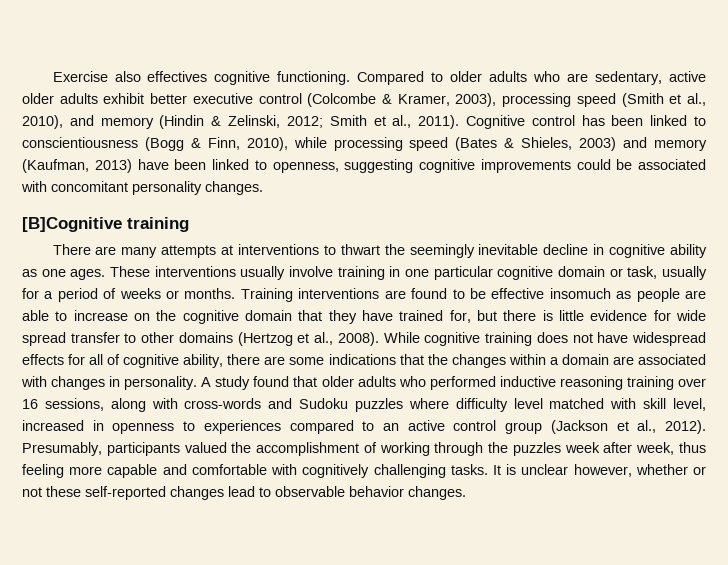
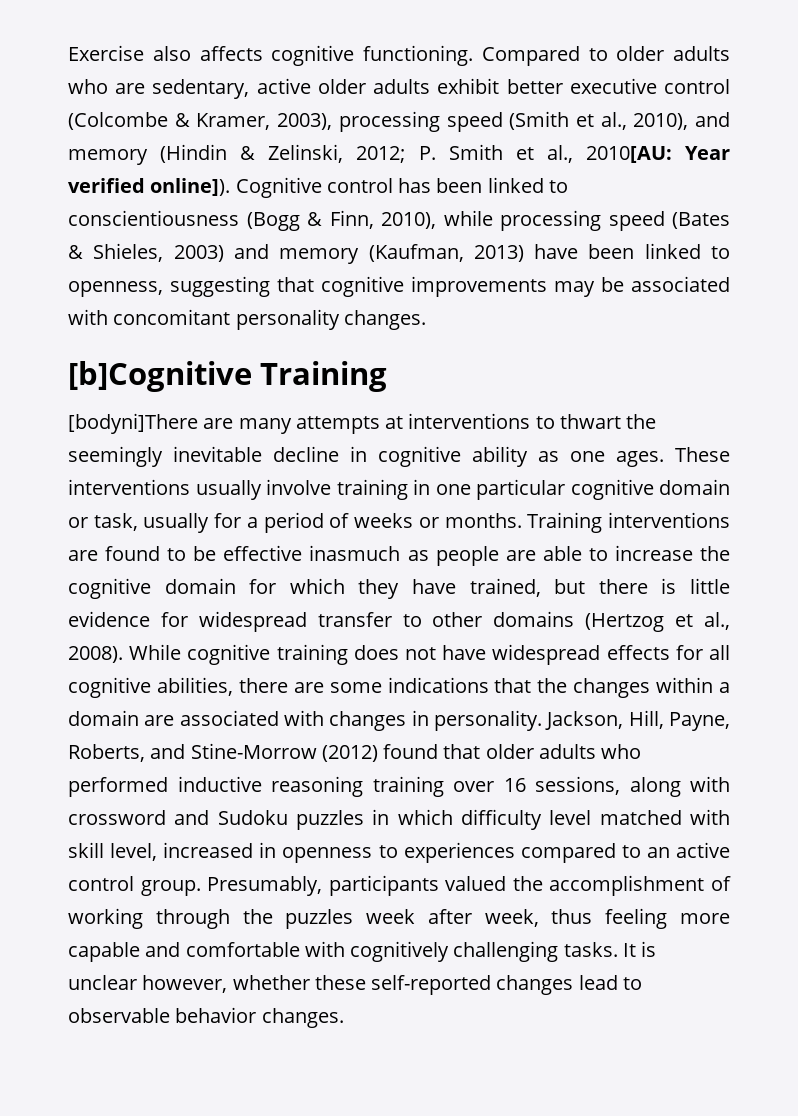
[147,71,208,82] effectives -> [199,46,263,61] affects
(323, 122) none -> [418,146,436,160] P.
[418,115,460,129] 2011). -> [585,146,731,163] [68,178,231,196] 2010[AU: Year verified online]).
(414, 166) none -> [277,277,314,292] that
[576,159,611,170] could -> [554,281,595,297] may
[22,217,189,232] [52,244,91,255] [B]Cognitive training // There -> [68,361,388,392] [68,413,198,434] [b]Cognitive Training // [bodyni]There
[549,288,611,299] insomuch -> [309,545,401,561] inasmuch
[134,313,150,321] on -> (693, 553) none
[298,310,471,324] that they have trained for, -> [249,578,541,599] for which they have trained,
[676,310,707,321] [22,332,66,346] wide spread -> [198,611,307,632] widespread
[107,354,224,368] of cognitive ability, -> [68,677,233,698] cognitive abilities,
[201,376,251,390] A study -> [545,710,731,731] [68,743,378,762] Jackson, Hill, Payne, Roberts, and Stine-Morrow (2012)
[184,398,262,409] cross-words -> [68,810,166,825] crossword
[408,398,449,409] where -> [372,809,453,825] in which
[505,420,706,434] group (Jackson et al., 2012). -> [140,880,201,896] group.
[692,466,706,475] [22,487,42,497] or not -> (310, 982) none

